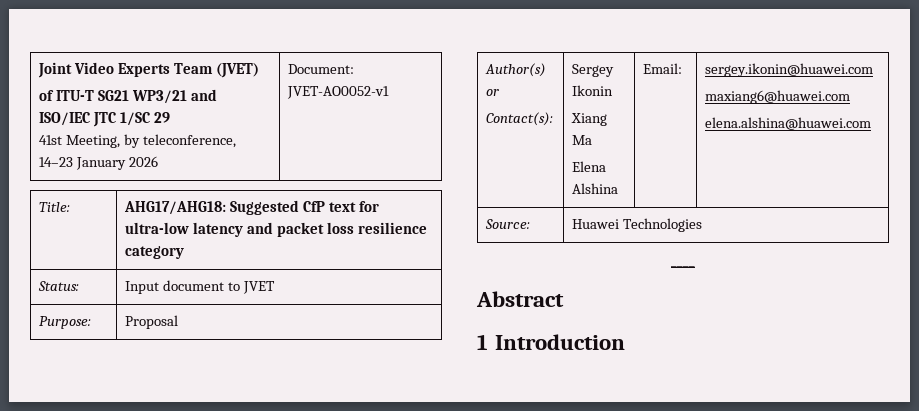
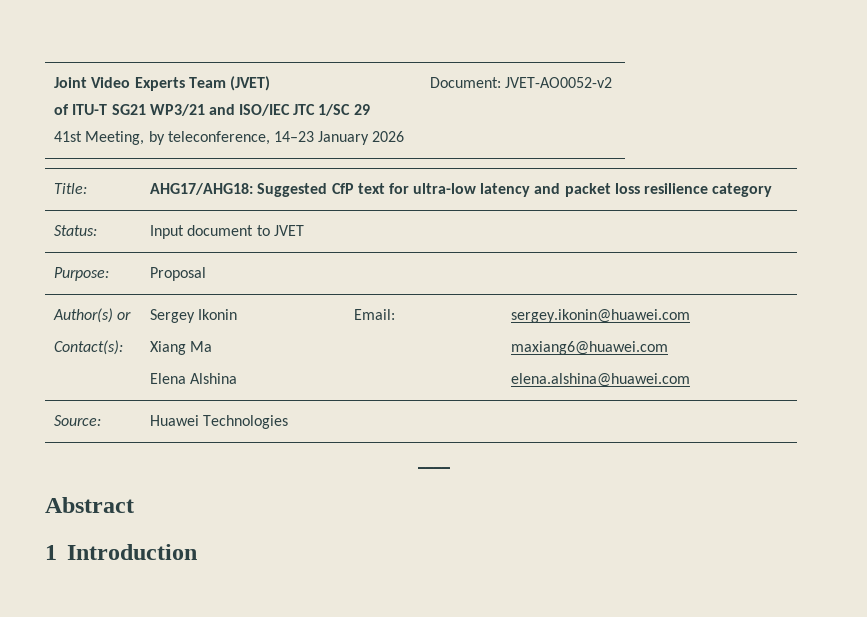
[287,86,390,99] JVET-AO0052-v1 -> [505,77,613,88] JVET-AO0052-v2

